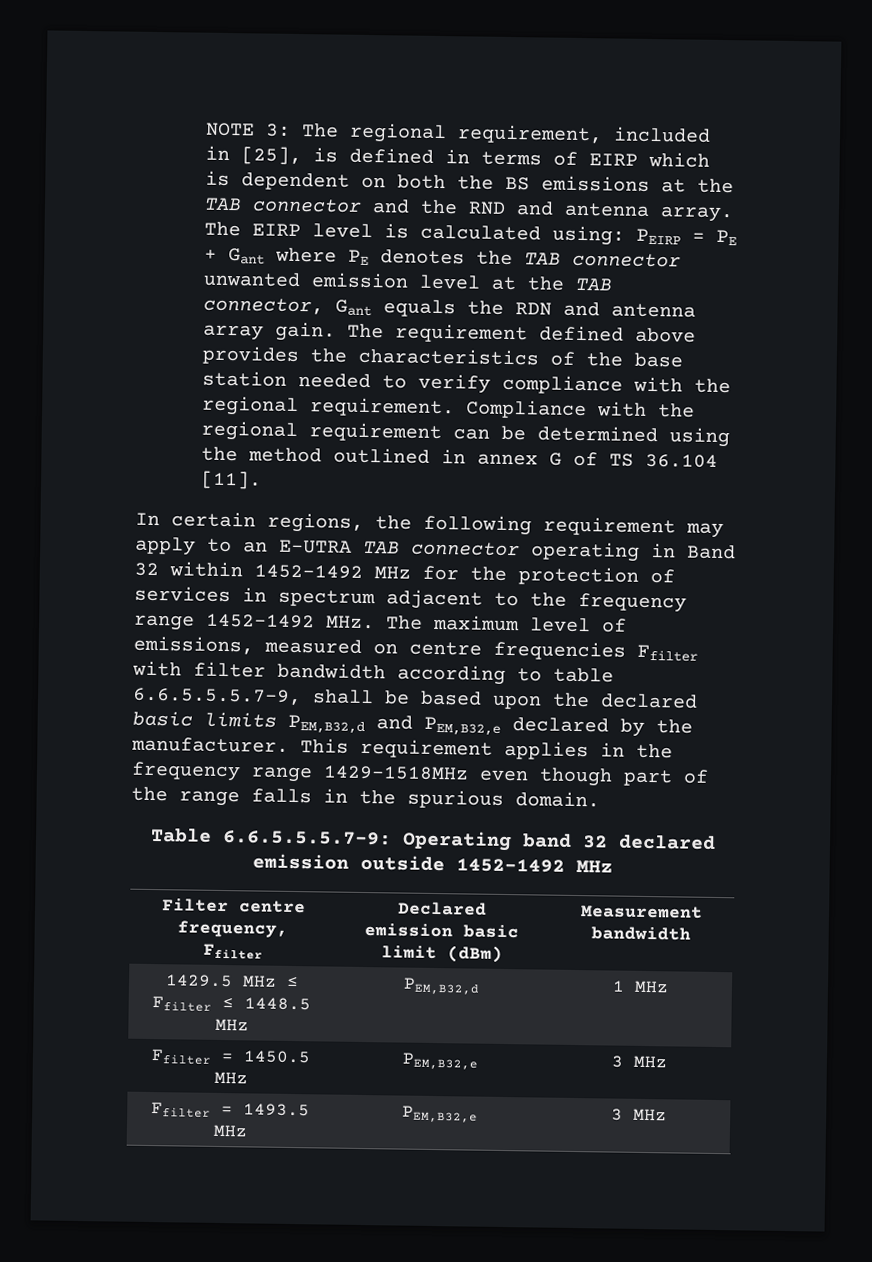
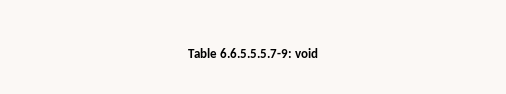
[205,122,712,145] [205,145,711,168] [205,170,735,194] [204,197,735,223] [204,221,738,246] [204,247,682,268] [203,271,614,291] [203,297,697,318] [203,321,697,344] [202,345,684,368] [202,370,732,395] [202,395,696,420] [201,420,731,448] [201,446,719,468] [200,470,263,490] [135,511,724,539] [135,536,736,562] [134,561,675,586] [134,585,687,613] [133,613,627,633] [133,635,698,662] [132,660,614,685] [132,687,698,710] [132,710,693,737] [131,736,673,761] [131,761,709,787] [131,786,600,809] [150,827,716,852] [252,853,613,873] [161,898,306,914] [177,920,288,938] [202,943,263,960] [397,901,487,916] [364,923,519,939] [380,945,503,963] [579,905,703,919] [590,926,691,941] [165,974,299,988] [152,996,311,1012] [214,1018,249,1031] [402,977,480,995] [611,980,669,993] [151,1049,311,1065] [213,1071,248,1084] [401,1052,479,1070] [610,1055,668,1068] [151,1102,310,1118] [212,1124,247,1137] [401,1105,478,1123] [610,1108,667,1121] NOTE 3: The regional requirement, included in [25], is defined in terms of EIRP which is dependent on both the BS emissions at the TAB connector and the RND and antenna array. The EIRP level is calculated using: PEIRP = PE + Gant where PE denotes the TAB connector unwanted emission level at the TAB connector, Gant equals the RDN and antenna array gain. The requirement defined above provides the characteristics of the base station needed to verify compliance with the regional requirement. Compliance with the regional requirement can be determined using the method outlined in annex G of TS 36.104 [11]. // In certain regions, the following requirement may apply to an E-UTRA TAB connector operating in Band 32 within 1452-1492 MHz for the protection of services in spectrum adjacent to the frequency range 1452-1492 MHz. The maximum level of emissions, measured on centre frequencies Ffilter with filter bandwidth according to table 6.6.5.5.5.7-9, shall be based upon the declared basic limits PEM,B32,d and PEM,B32,e declared by the manufacturer. This requirement applies in the frequency range 1429-1518MHz even though part of the range falls in the spurious domain. // Table 6.6.5.5.5.7-9: Operating band 32 declared emission outside 1452-1492 MHz // Filter centre frequency, Ffilter | Declared emission basic limit (dBm) | Measurement bandwidth // 1429.5 MHz ≤ Ffilter ≤ 1448.5 MHz | PEM,B32,d | 1 MHz // Ffilter = 1450.5 MHz | PEM,B32,e | 3 MHz // Ffilter = 1493.5 MHz | PEM,B32,e | 3 MHz -> [187,48,319,58] Table 6.6.5.5.5.7-9: void

